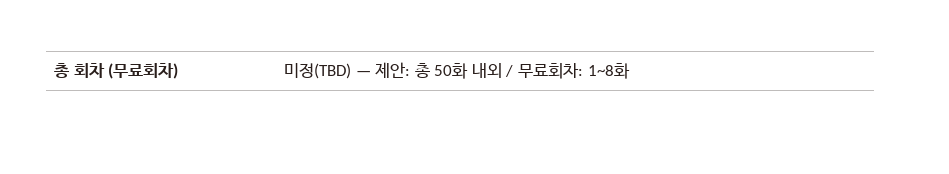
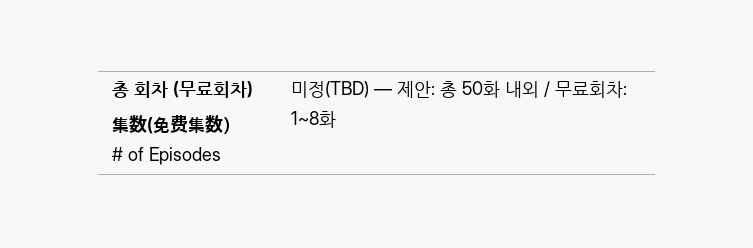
(179, 71) none -> [111,115,240,134] [111,147,221,165] // 集数(免费集数） // # of Episodes

